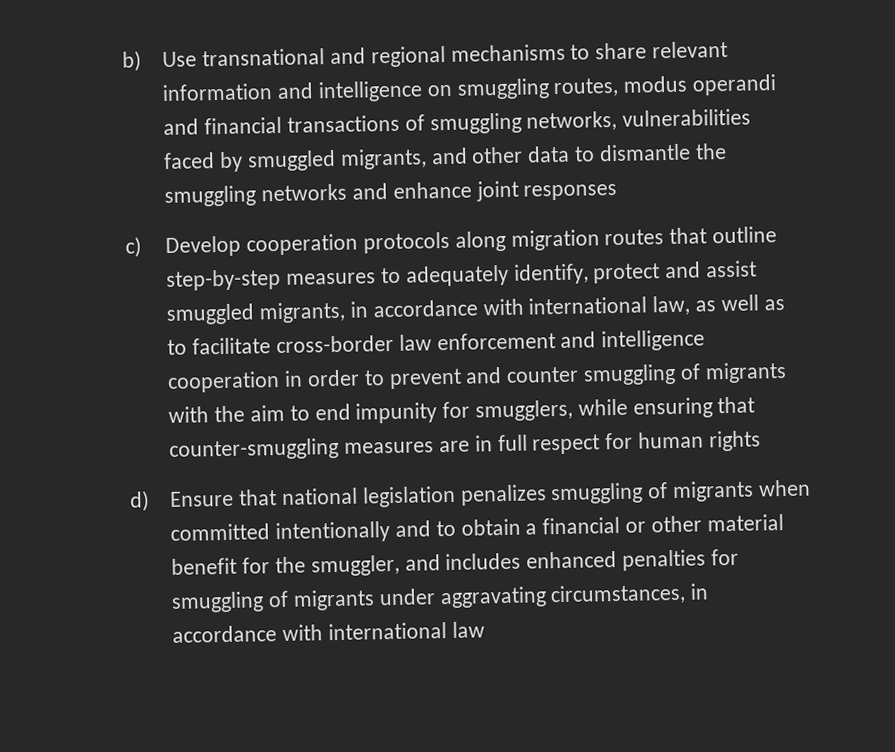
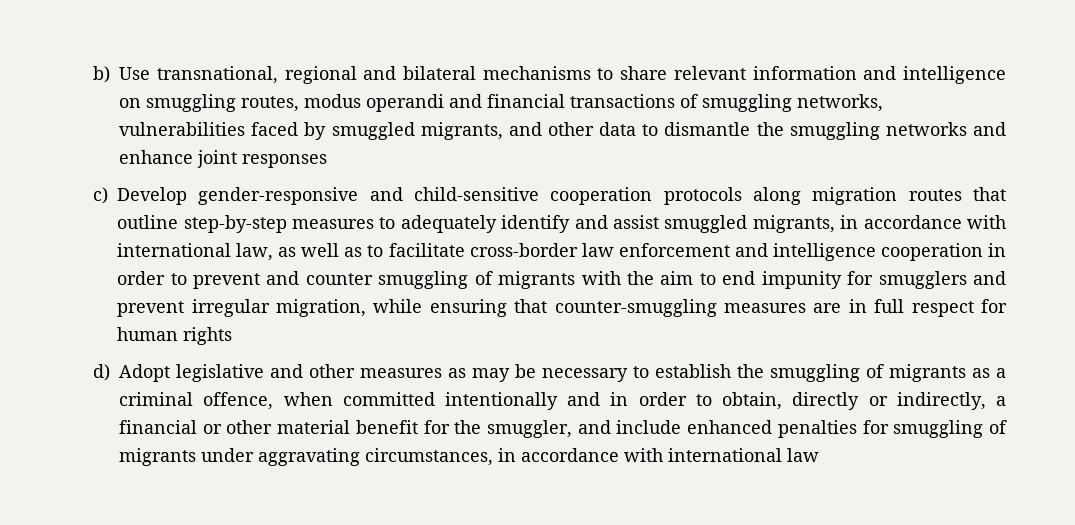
[202,45,446,68] transnational and regional -> [156,66,476,84] transnational, regional and bilateral
(242, 246) none -> [198,187,540,205] gender-responsive and child-sensitive
[513,263,661,285] identify, protect -> [501,215,571,233] identify
[475,399,574,422] smugglers, -> [878,271,1007,289] [117,299,366,317] smugglers and prevent irregular migration,
[170,479,811,508] [170,518,521,544] Ensure that national legislation penalizes smuggling of migrants when committed intentionally and to obtain -> [119,364,1007,382] [119,392,986,410] Adopt legislative and other measures as may be necessary to establish the smuggling of migrants as a criminal offence, when committed intentionally and in order to obtain, directly or indirectly,
[445,552,522,571] includes -> [616,420,682,434] include

